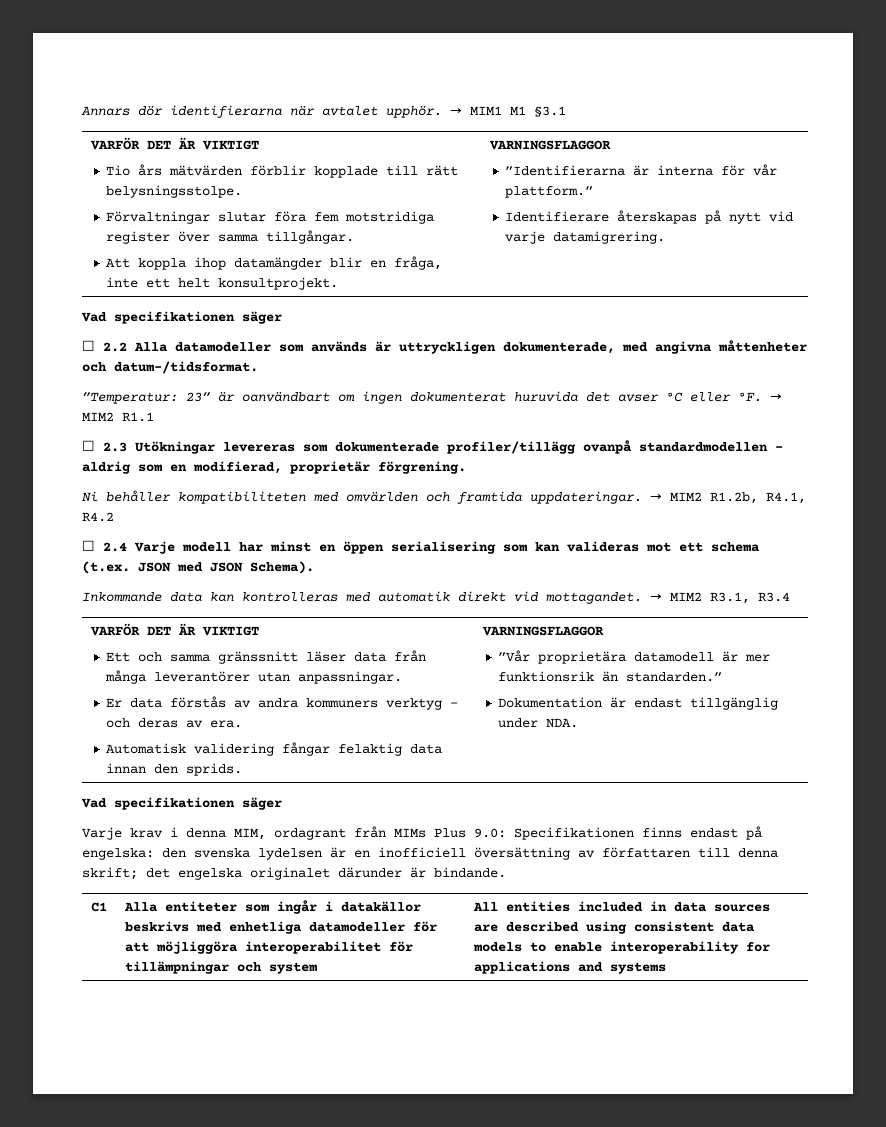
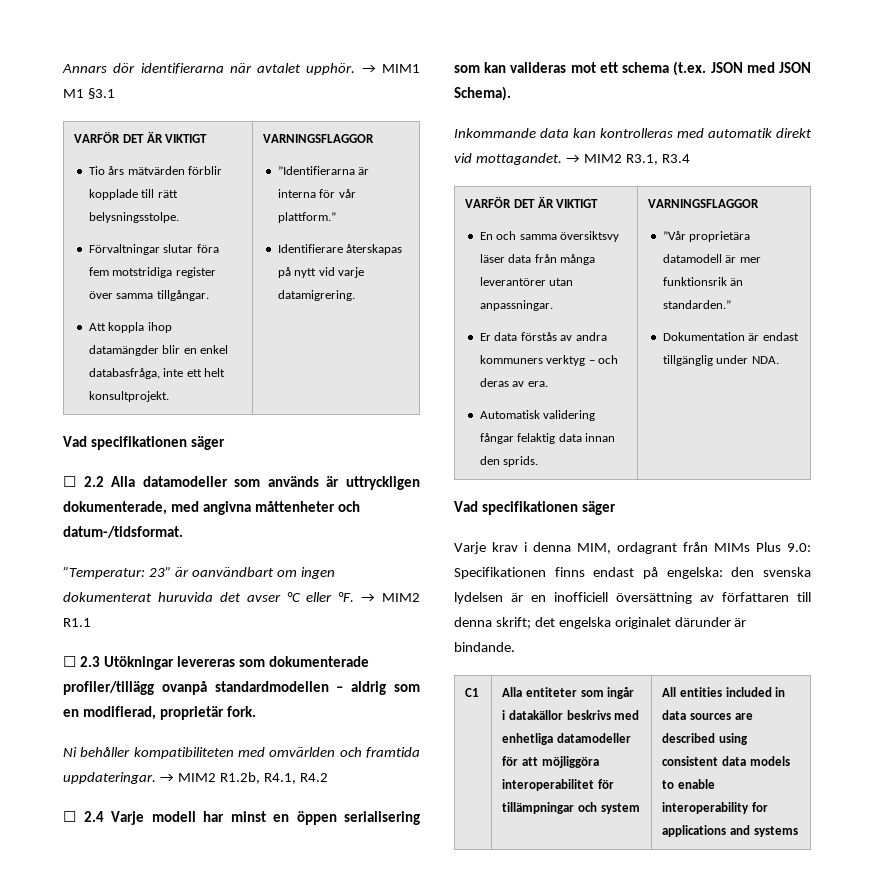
[394,256,443,270] fråga, -> [200,345,229,354] [88,368,160,379] enkel databasfråga,
[378,461,466,474] förgrening. -> [226,706,256,717] fork.
[106,652,131,662] Ett -> [479,232,493,240] En
[218,651,299,664] gränssnitt -> [560,231,620,242] översiktsvy

